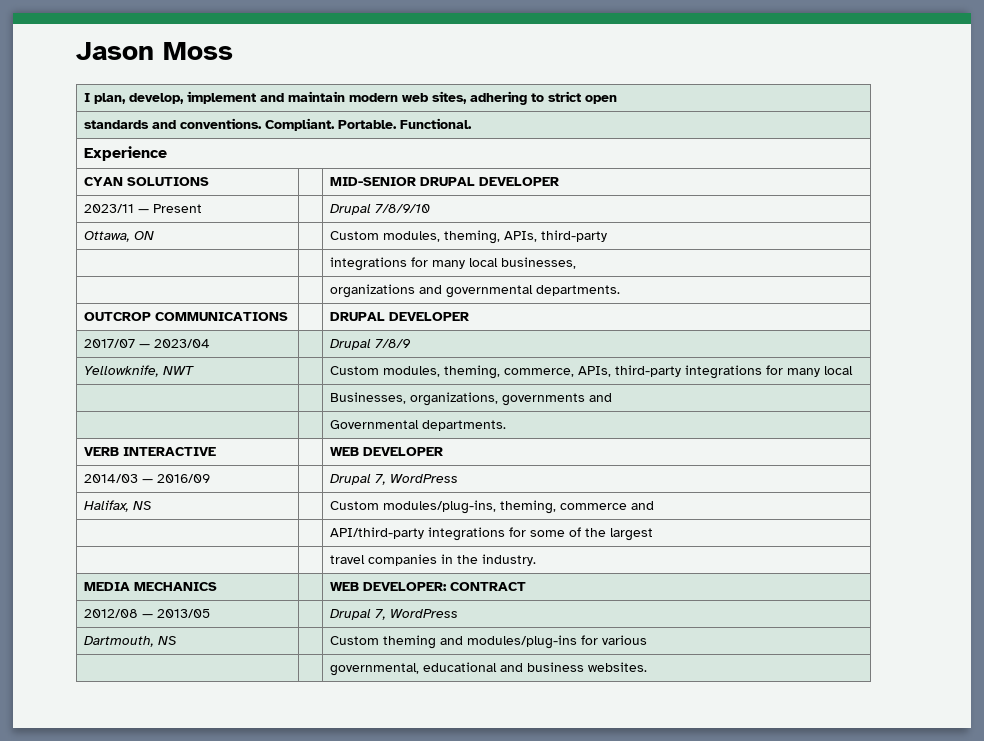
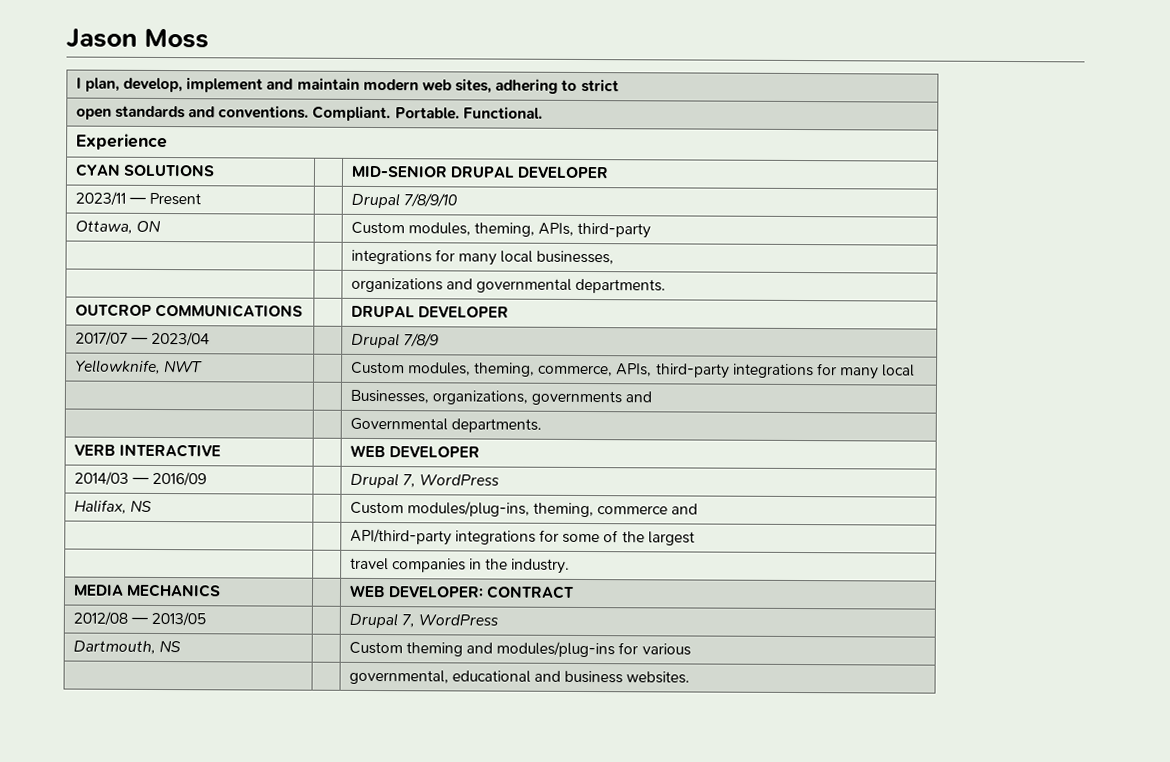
(582, 96) none -> (619, 85) //
(618, 99) // -> (112, 114) none

